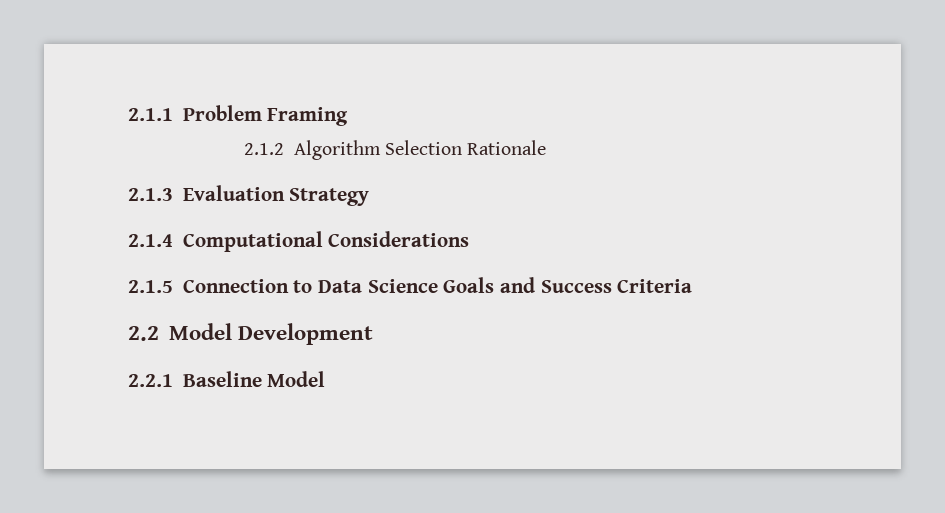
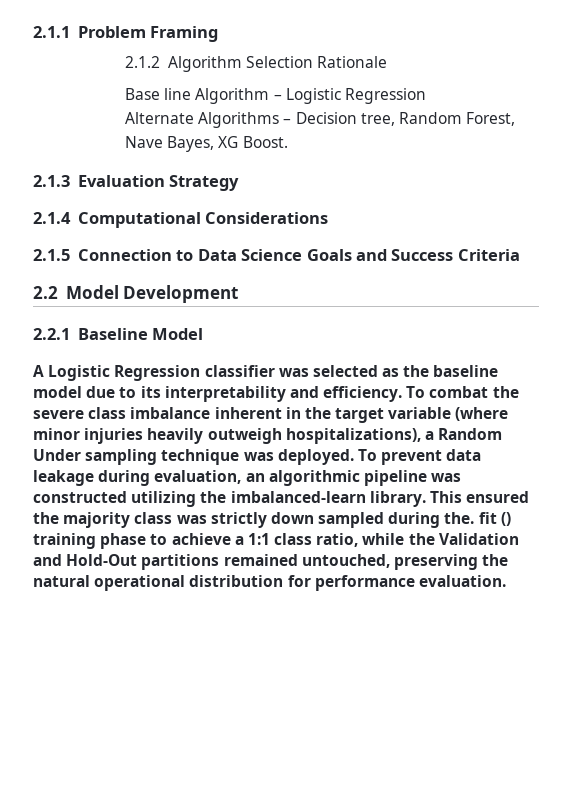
(547, 147) none -> [125,88,426,104] [125,112,516,128] [125,136,288,152] // Base line Algorithm – Logistic Regression // Alternate Algorithms – Decision tree, Random Forest, Nave Bayes, XG Boost.
(326, 379) none -> [33,365,499,381] [33,386,519,402] [33,407,509,423] [33,428,503,444] [33,449,482,465] [33,470,462,486] [33,491,530,507] [33,512,511,528] [33,533,519,549] [33,554,509,570] [33,575,506,591] // A Logistic Regression classifier was selected as the baseline model due to its interpretability and efficiency. To combat the severe class imbalance inherent in the target variable (where minor injuries heavily outweigh hospitalizations), a Random Under sampling technique was deployed. To prevent data leakage during evaluation, an algorithmic pipeline was constructed utilizing the imbalanced-learn library. This ensured the majority class was strictly down sampled during the. fit () training phase to achieve a 1:1 class ratio, while the Validation and Hold-Out partitions remained untouched, preserving the natural operational distribution for performance evaluation.

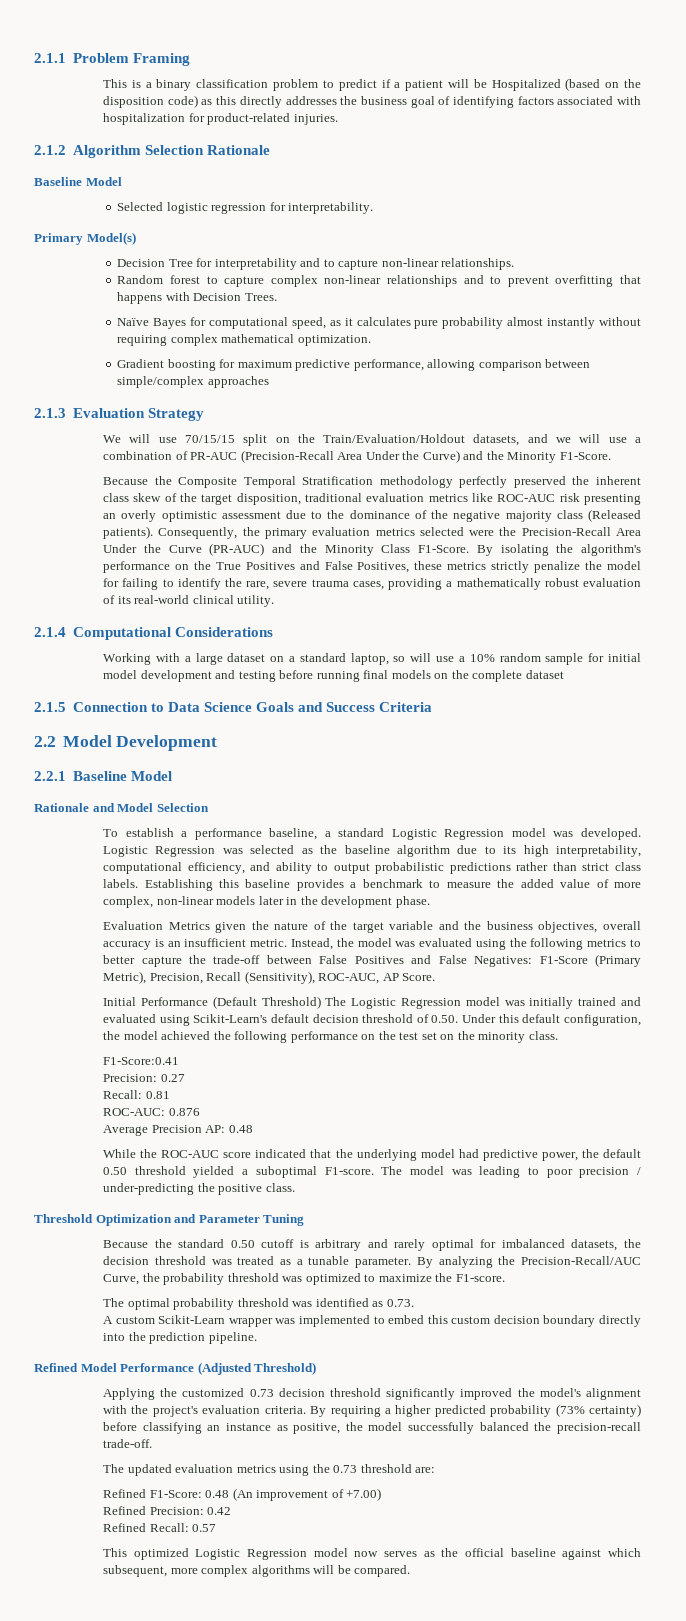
[125,56,388,72] [125,88,426,104] [125,112,516,128] [125,136,288,152] [33,175,240,191] [33,212,329,228] 2.1.2 Algorithm Selection Rationale // Base line Algorithm – Logistic Regression // Alternate Algorithms – Decision tree, Random Forest, Nave Bayes, XG Boost. // 2.1.3 Evaluation Strategy // 2.1.4 Computational Considerations -> [103,78,642,91] [103,95,641,108] [103,113,338,125] [34,145,270,158] [34,177,122,186] [117,202,374,214] [34,232,136,245] [117,258,515,270] [117,275,641,287] [117,292,277,304] [117,317,641,329] [117,334,371,346] [117,359,591,371] [117,376,269,388] [34,408,204,421] [103,434,642,446] [103,450,611,463] [103,476,641,488] [103,493,641,505] [103,509,641,522] [103,526,641,539] [103,543,641,556] [103,561,641,573] [103,578,641,590] [103,595,275,607] [34,627,273,640] [103,653,641,665] [103,670,564,682] This is a binary classification problem to predict if a patient will be Hospitalized (based on the disposition code) as this directly addresses the business goal of identifying factors associated with hospitalization for product-related injuries. // 2.1.2 Algorithm Selection Rationale // Baseline Model // Selected logistic regression for interpretability. // Primary Model(s) // Decision Tree for interpretability and to capture non-linear relationships. // Random forest to capture complex non-linear relationships and to prevent overfitting that happens with Decision Trees. // Naïve Bayes for computational speed, as it calculates pure probability almost instantly without requiring complex mathematical optimization. // Gradient boosting for maximum predictive performance, allowing comparison between simple/complex approaches // 2.1.3 Evaluation Strategy // We will use 70/15/15 split on the Train/Evaluation/Holdout datasets, and we will use a combination of PR-AUC (Precision-Recall Area Under the Curve) and the Minority F1-Score. // Because the Composite Temporal Stratification methodology perfectly preserved the inherent class skew of the target disposition, traditional evaluation metrics like ROC-AUC risk presenting an overly optimistic assessment due to the dominance of the negative majority class (Released patients). Consequently, the primary evaluation metrics selected were the Precision-Recall Area Under the Curve (PR-AUC) and the Minority Class F1-Score. By isolating the algorithm's performance on the True Positives and False Positives, these metrics strictly penalize the model for failing to identify the rare, severe trauma cases, providing a mathematically robust evaluation of its real-world clinical utility. // 2.1.4 Computational Considerations // Working with a large dataset on a standard laptop, so will use a 10% random sample for initial model development and testing before running final models on the complete dataset
[33,365,275,381] A Logistic Regression classifier -> [34,803,209,812] [103,828,641,840] [103,846,216,857] Rationale and Model Selection // To establish a performance baseline, a standard Logistic Regression model was developed. Logistic Regression
[33,386,82,398] model -> [396,845,450,857] algorithm
[164,386,519,402] [33,407,509,423] [33,428,503,444] [33,449,482,465] [33,470,462,486] [33,491,530,507] [33,512,511,528] [33,533,519,549] [33,554,509,570] [33,575,506,591] interpretability and efficiency. To combat the severe class imbalance inherent in the target variable (where minor injuries heavily outweigh hospitalizations), a Random Under sampling technique was deployed. To prevent data leakage during evaluation, an algorithmic pipeline was constructed utilizing the imbalanced-learn library. This ensured the majority class was strictly down sampled during the. fit () training phase to achieve a 1:1 class ratio, while the Validation and Hold-Out partitions remained untouched, preserving the natural operational distribution for performance evaluation. -> [523,845,641,857] [103,862,641,874] [103,879,641,891] [103,896,430,908] [103,921,641,933] [103,938,641,950] [103,954,641,967] [103,971,436,984] [103,996,641,1009] [103,1014,641,1026] [103,1031,558,1043] [103,1057,180,1065] [103,1074,185,1082] [103,1090,170,1099] [103,1108,200,1116] [103,1125,253,1136] [103,1149,641,1161] [103,1166,641,1178] [103,1183,295,1195] [34,1214,305,1226] [103,1239,641,1251] [103,1256,641,1268] [103,1273,505,1285] [103,1298,414,1310] [103,1315,641,1327] [103,1332,257,1344] [34,1362,317,1375] [103,1388,641,1400] [103,1404,641,1417] [103,1422,641,1434] [103,1439,153,1448] [103,1464,436,1476] [103,1488,382,1501] [103,1506,232,1515] [103,1523,217,1532] [103,1548,641,1560] [103,1565,411,1577] high interpretability, computational efficiency, and ability to output probabilistic predictions rather than strict class labels. Establishing this baseline provides a benchmark to measure the added value of more complex, non-linear models later in the development phase. // Evaluation Metrics given the nature of the target variable and the business objectives, overall accuracy is an insufficient metric. Instead, the model was evaluated using the following metrics to better capture the trade-off between False Positives and False Negatives: F1-Score (Primary Metric), Precision, Recall (Sensitivity), ROC-AUC, AP Score. // Initial Performance (Default Threshold) The Logistic Regression model was initially trained and evaluated using Scikit-Learn's default decision threshold of 0.50. Under this default configuration, the model achieved the following performance on the test set on the minority class. // F1-Score:0.41 // Precision: 0.27 // Recall: 0.81 // ROC-AUC: 0.876 // Average Precision AP: 0.48 // While the ROC-AUC score indicated that the underlying model had predictive power, the default 0.50 threshold yielded a suboptimal F1-score. The model was leading to poor precision / under-predicting the positive class. // Threshold Optimization and Parameter Tuning // Because the standard 0.50 cutoff is arbitrary and rarely optimal for imbalanced datasets, the decision threshold was treated as a tunable parameter. By analyzing the Precision-Recall/AUC Curve, the probability threshold was optimized to maximize the F1-score. // The optimal probability threshold was identified as 0.73. // A custom Scikit-Learn wrapper was implemented to embed this custom decision boundary directly into the prediction pipeline. // Refined Model Performance (Adjusted Threshold) // Applying the customized 0.73 decision threshold significantly improved the model's alignment with the project's evaluation criteria. By requiring a higher predicted probability (73% certainty) before classifying an instance as positive, the model successfully balanced the precision-recall trade-off. // The updated evaluation metrics using the 0.73 threshold are: // Refined F1-Score: 0.48 (An improvement of +7.00) // Refined Precision: 0.42 // Refined Recall: 0.57 // This optimized Logistic Regression model now serves as the official baseline against which subsequent, more complex algorithms will be compared.

